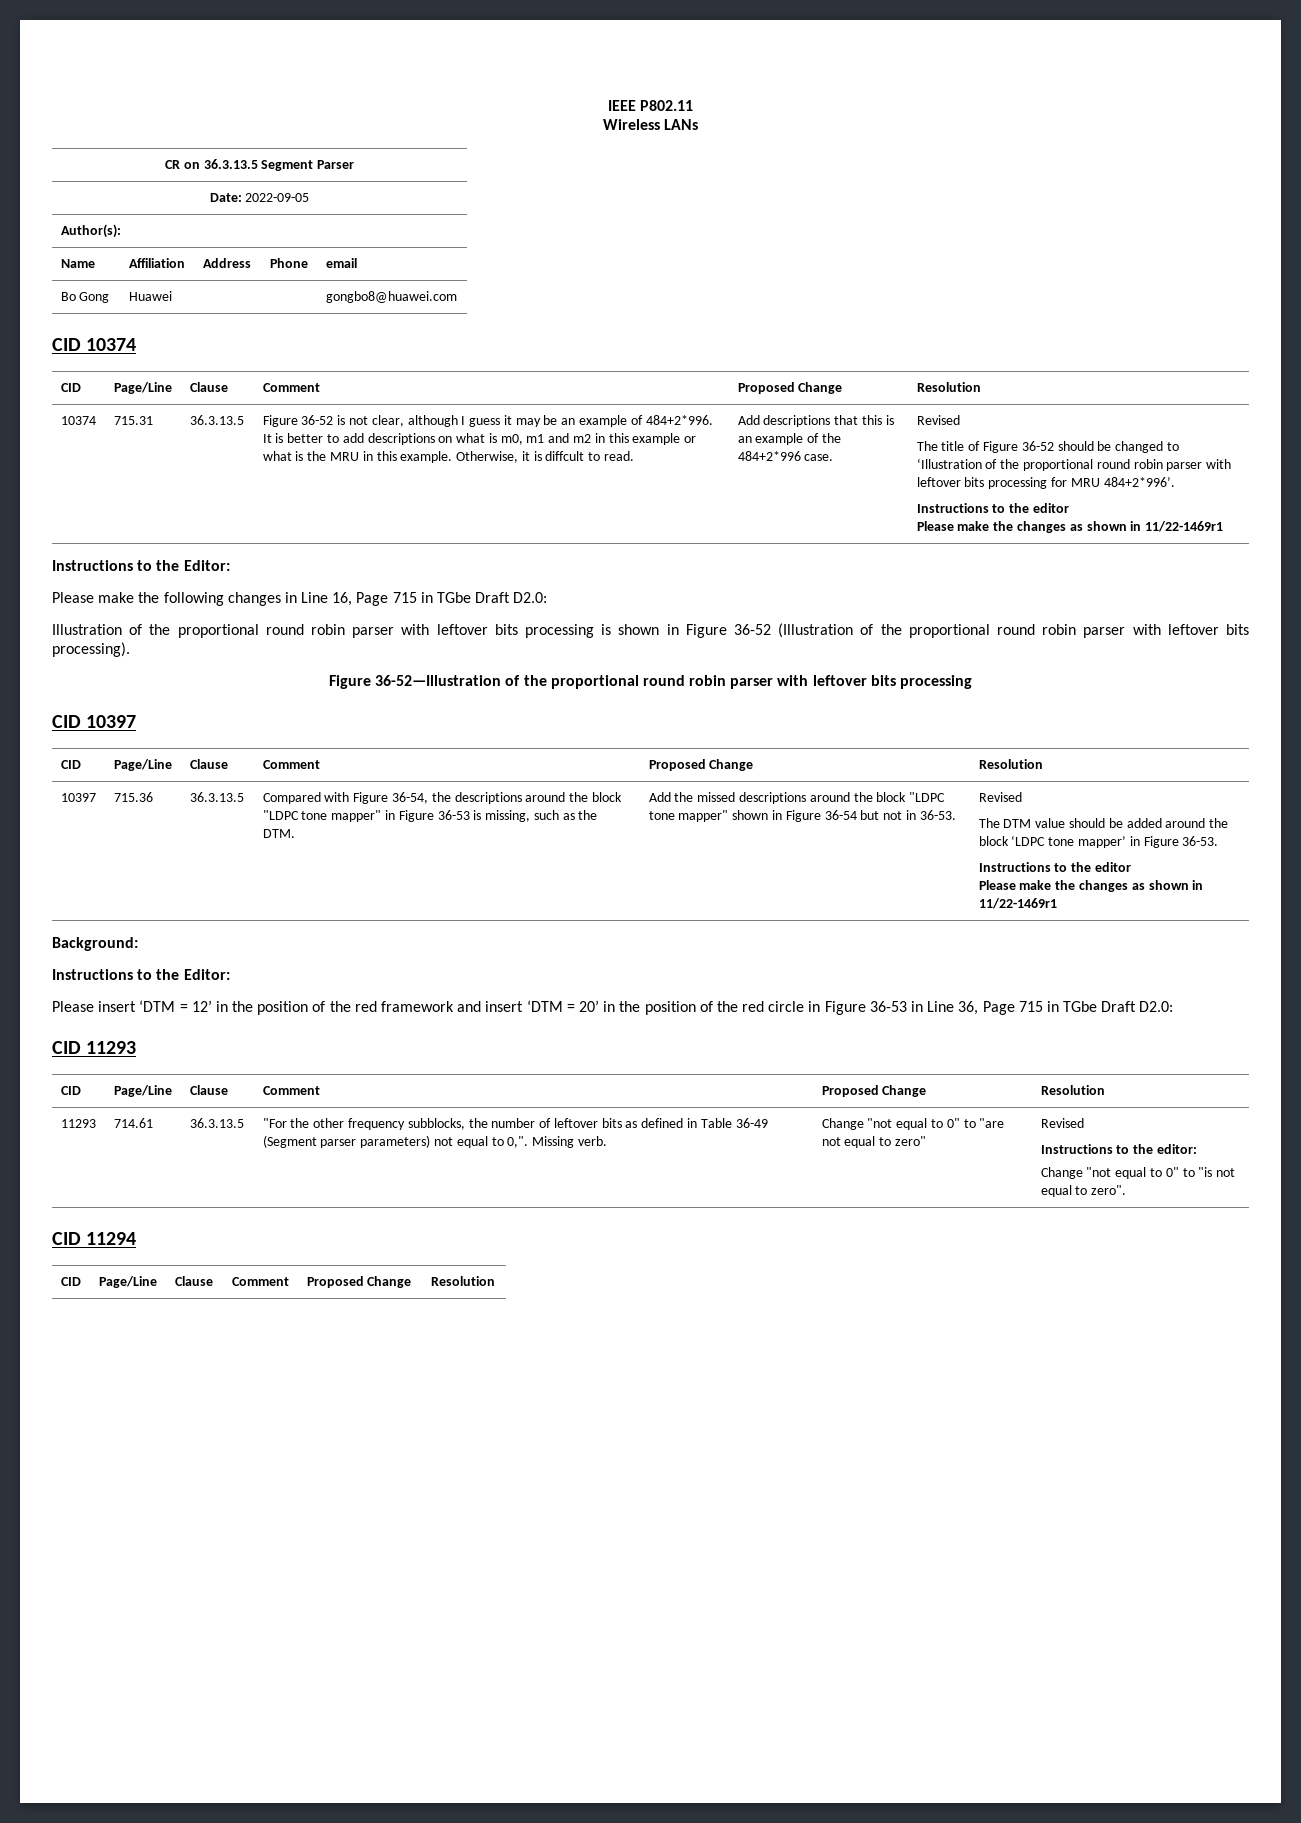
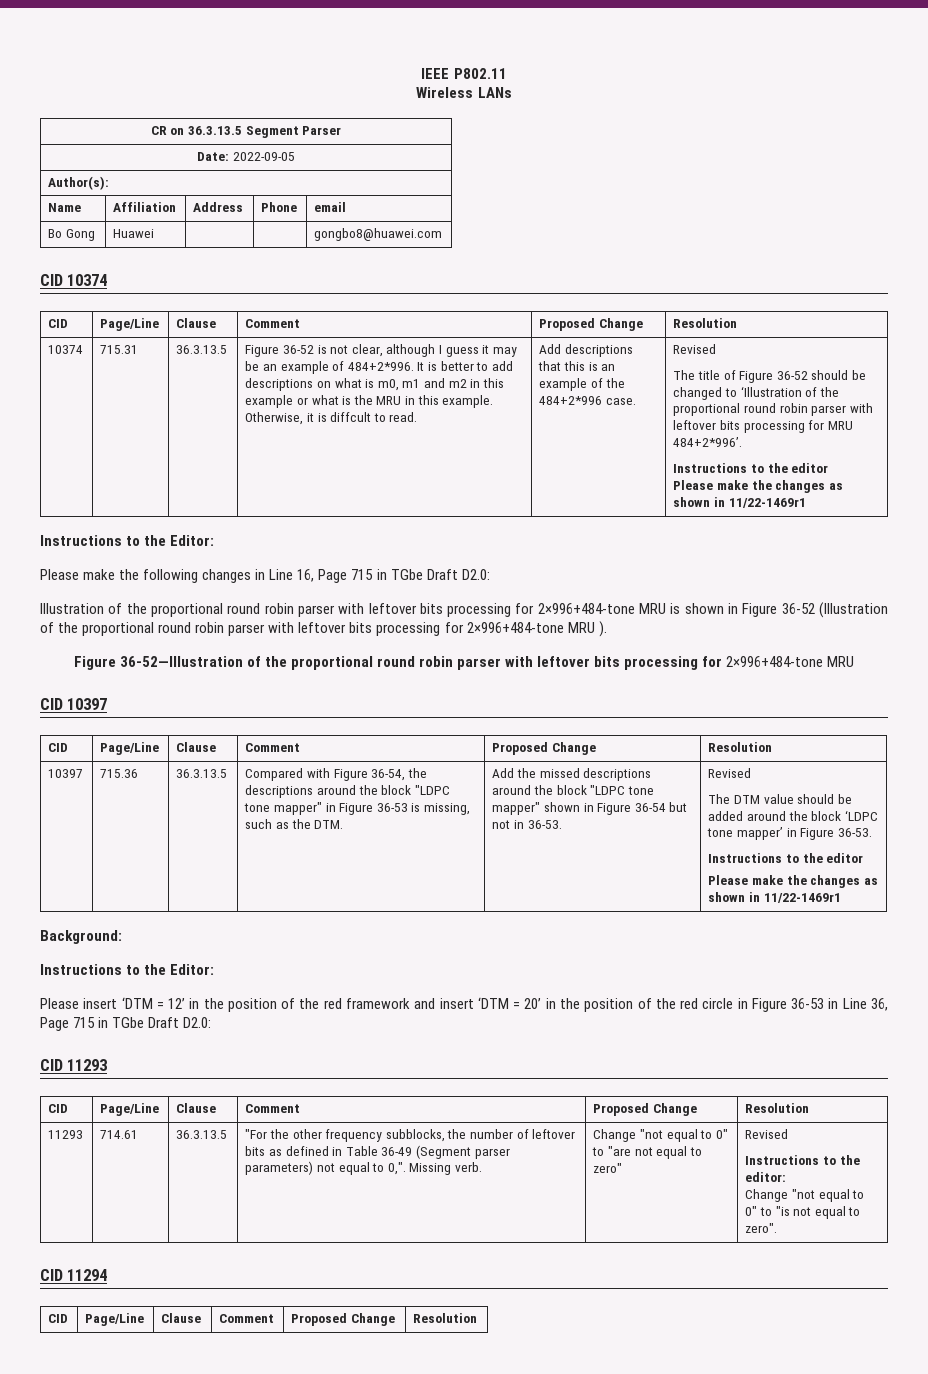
(594, 631) none -> [515,603,667,614] for 2×996+484-tone MRU
[52,642,130,657] processing). -> [376,621,607,637] processing for 2×996+484-tone MRU ).
(973, 682) none -> [702,656,855,667] for 2×996+484-tone MRU

